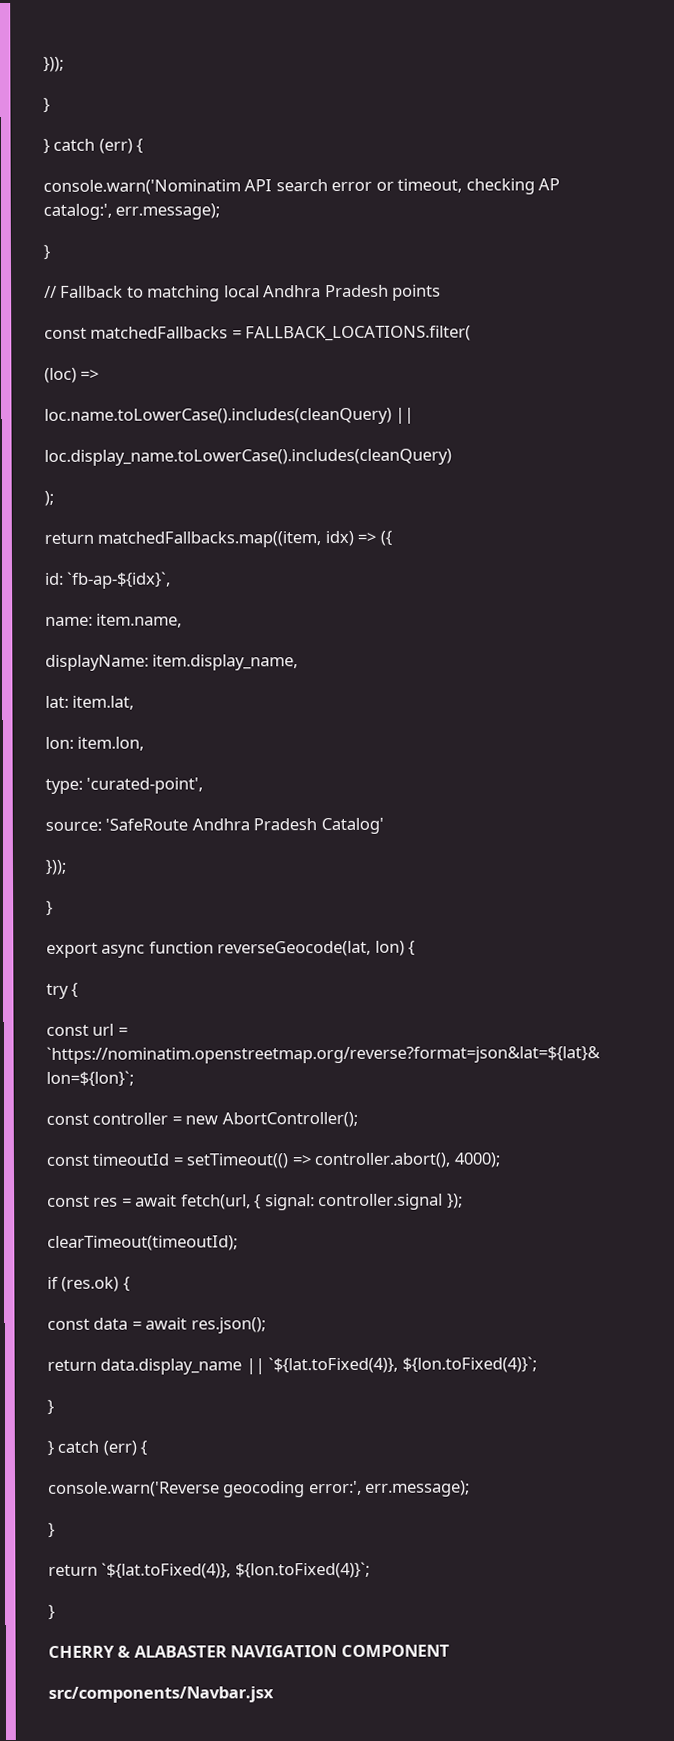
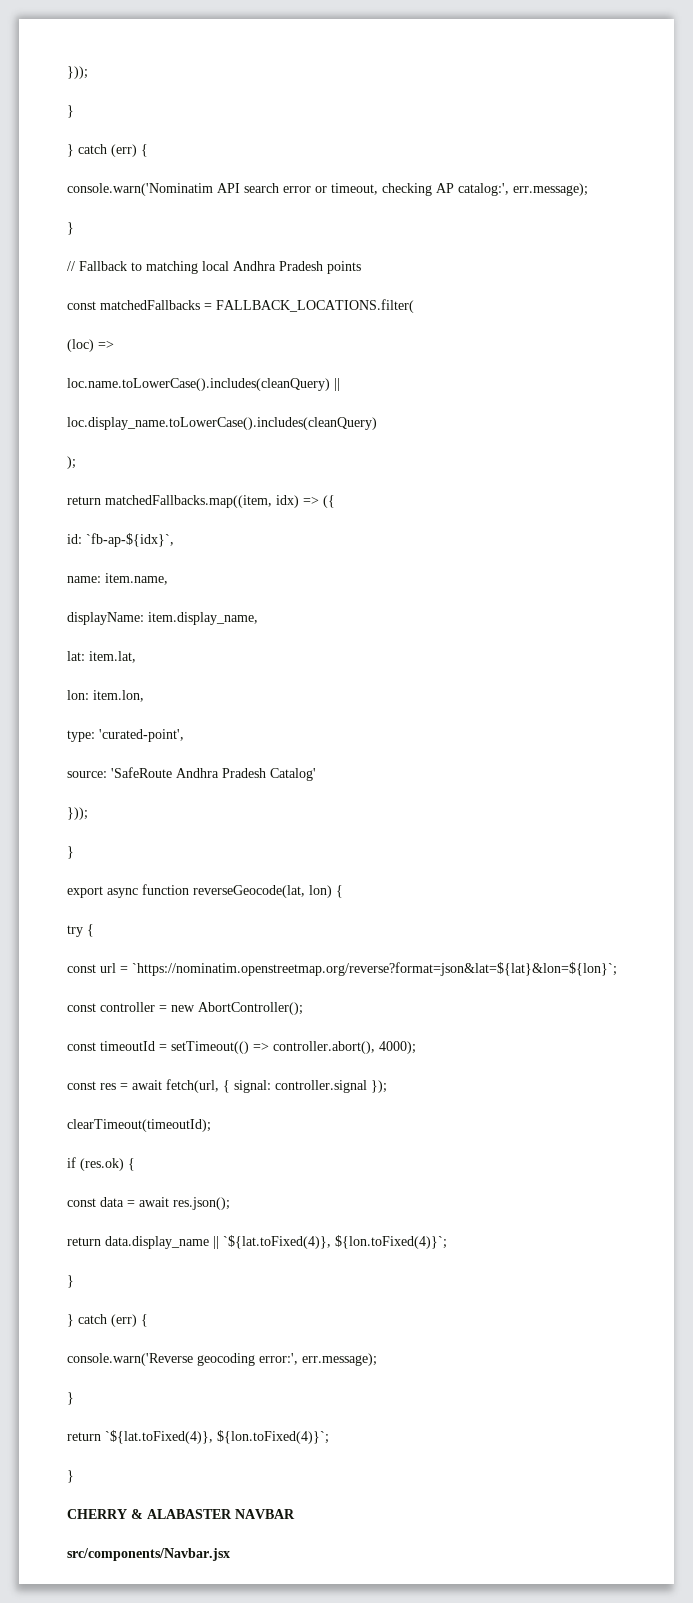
[230,1644,450,1658] NAVIGATION COMPONENT -> [235,1509,295,1519] NAVBAR

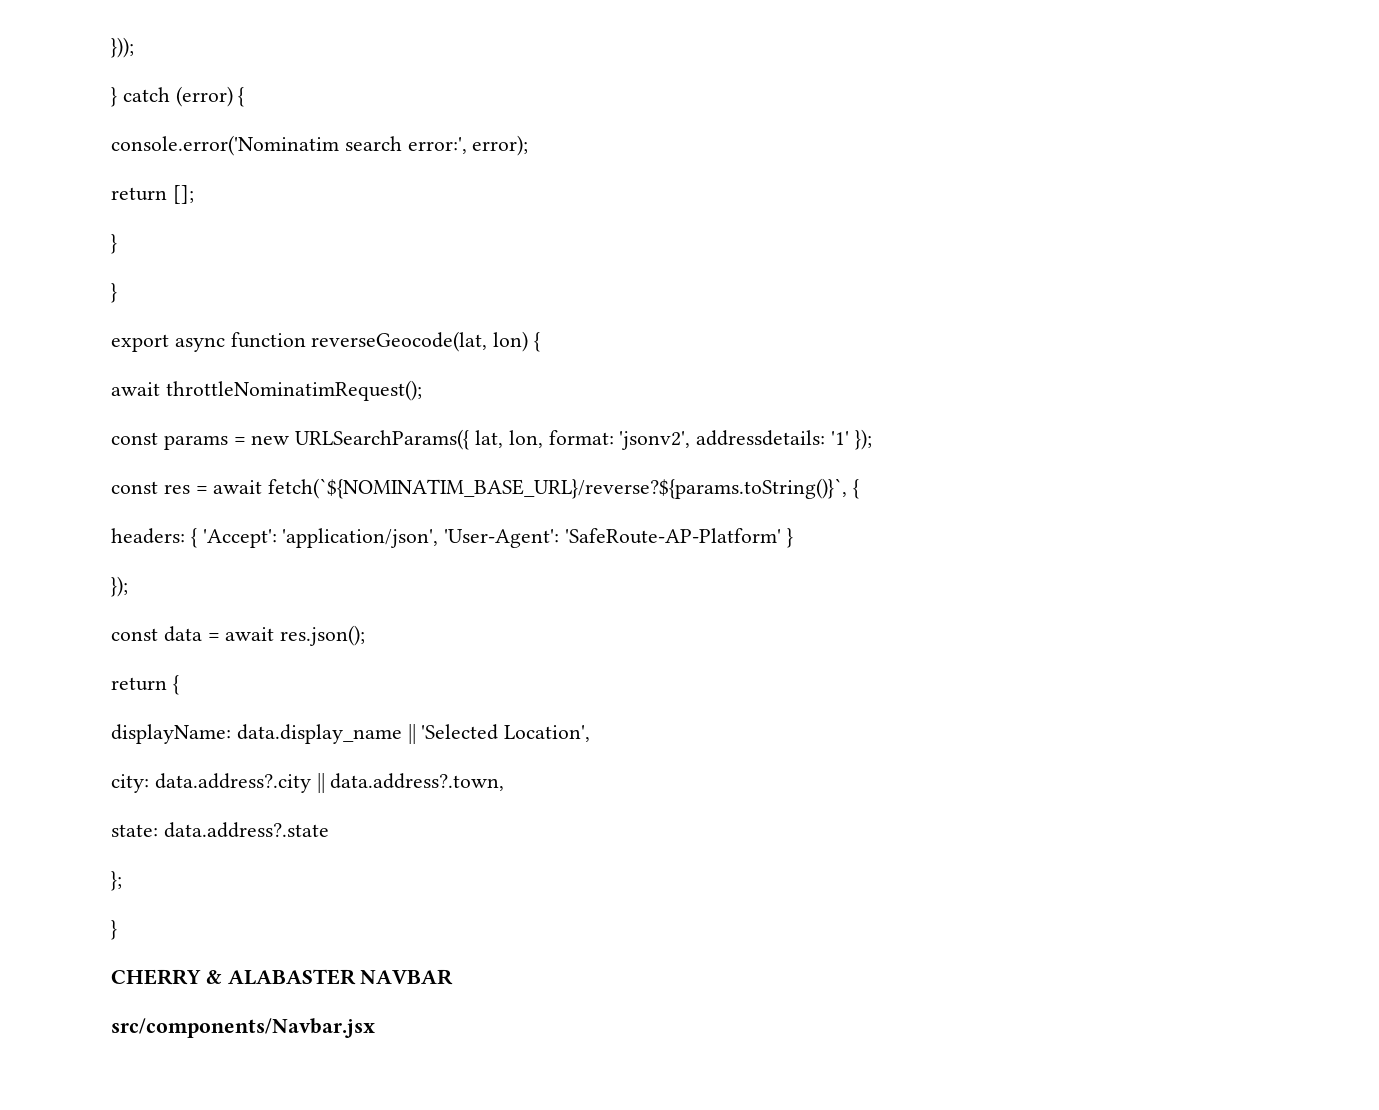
[67,66,88,79] [67,105,74,118] [67,144,148,157] [67,183,588,196] [67,222,74,235] [67,261,361,274] [67,299,414,313] [67,339,114,352] [67,378,340,391] [67,417,377,430] [67,456,76,469] [67,495,335,508] [67,533,174,547] [67,573,168,585] [67,612,258,625] [67,651,136,663] [67,690,144,702] [67,729,184,742] [67,767,316,781] [67,807,88,820] })); // } // } catch (err) { // console.warn('Nominatim API search error or timeout, checking AP catalog:', err.message); // } // // Fallback to matching local Andhra Pradesh points // const matchedFallbacks = FALLBACK_LOCATIONS.filter( // (loc) => // loc.name.toLowerCase().includes(cleanQuery) || // loc.display_name.toLowerCase().includes(cleanQuery) // ); // return matchedFallbacks.map((item, idx) => ({ // id: `fb-ap-${idx}`, // name: item.name, // displayName: item.display_name, // lat: item.lat, // lon: item.lon, // type: 'curated-point', // source: 'SafeRoute Andhra Pradesh Catalog' // })); -> [111,37,134,58] [111,86,245,107] [111,135,529,156] [111,185,194,204] [111,234,117,254] })); // } catch (error) { // console.error('Nominatim search error:', error); // return []; // }
[67,924,94,937] [67,962,617,976] [67,1002,303,1015] [67,1041,416,1054] try { // const url = `https://nominatim.openstreetmap.org/reverse?format=json&lat=${lat}&lon=${lon}`; // const controller = new AbortController(); // const timeoutId = setTimeout(() => controller.abort(), 4000); -> [111,380,422,401] [111,429,872,450] await throttleNominatimRequest(); // const params = new URLSearchParams({ lat, lon, format: 'jsonv2', addressdetails: '1' });
[166,1079,387,1093] [67,1119,211,1132] [67,1157,135,1171] fetch(url, { signal: controller.signal }); // clearTimeout(timeoutId); // if (res.ok) { -> [268,478,860,499] [111,528,793,548] [111,576,128,597] fetch(`${NOMINATIM_BASE_URL}/reverse?${params.toString()}`, { // headers: { 'Accept': 'application/json', 'User-Agent': 'SafeRoute-AP-Platform' } // });
[105,1235,447,1249] [67,1275,74,1288] [67,1314,148,1327] [67,1353,377,1366] [67,1392,74,1405] [67,1430,329,1444] data.display_name || `${lat.toFixed(4)}, ${lon.toFixed(4)}`; // } // } catch (err) { // console.warn('Reverse geocoding error:', err.message); // } // return `${lat.toFixed(4)}, ${lon.toFixed(4)}`; -> [172,675,179,695] [111,724,591,744] [111,773,505,793] [111,822,329,838] [111,871,122,891] { // displayName: data.display_name || 'Selected Location', // city: data.address?.city || data.address?.town, // state: data.address?.state // };

